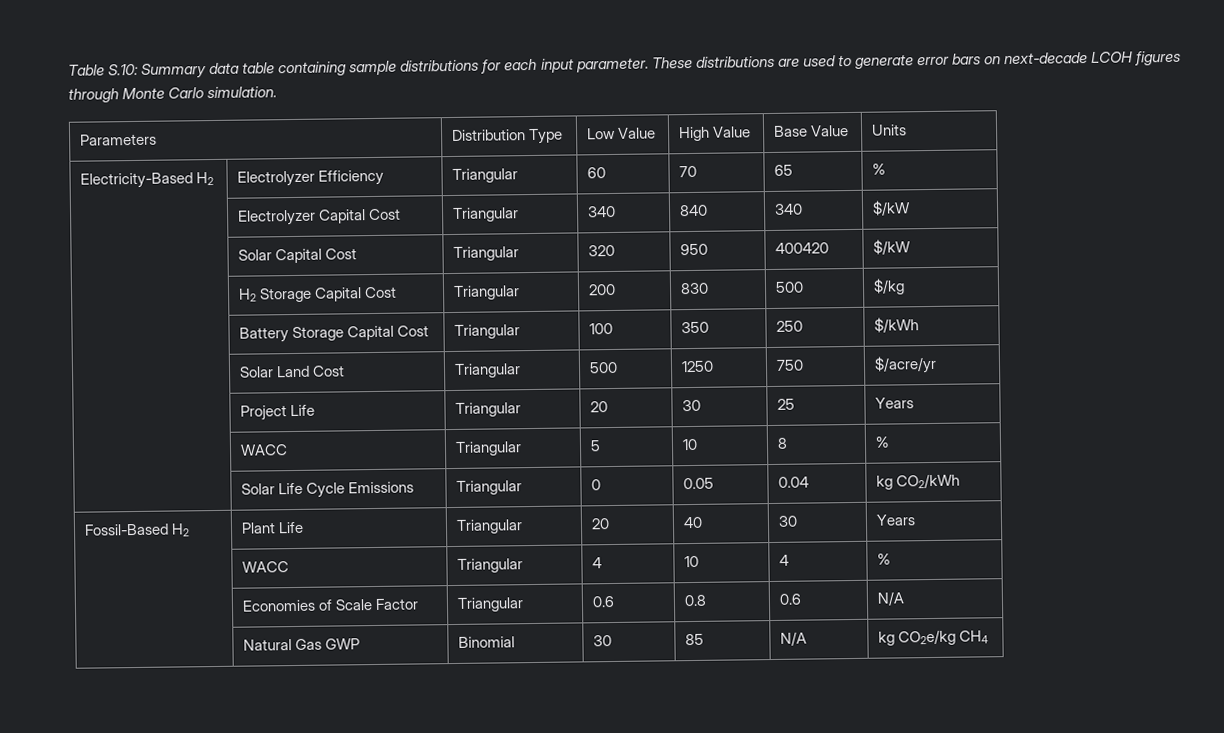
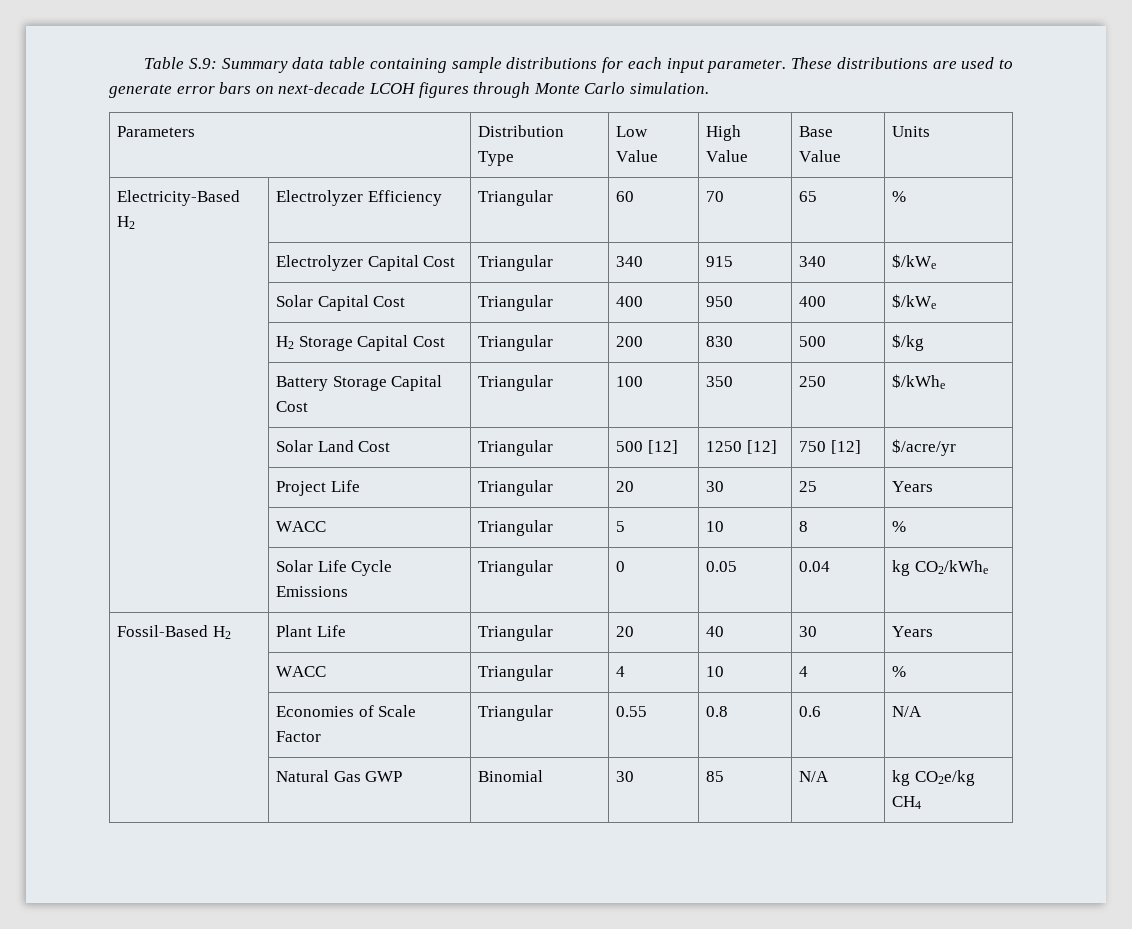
[108,63,140,76] S.10: -> [188,58,217,69] S.9:
[678,204,708,217] [773,203,803,215] [871,200,911,216] 840 | 340 | $/kW -> [706,256,734,267] [799,256,827,267] [892,254,937,269] 915 | 340 | $/kWe
[587,244,615,257] 320 -> [616,296,644,307] 400
[774,242,829,254] [872,239,911,255] 400420 | $/kW -> [799,296,827,307] [892,294,937,309] 400 | $/kWe
[873,317,919,333] $/kWh -> [892,374,946,389] $/kWhe
(618, 367) none -> [647,440,678,454] [12]
(714, 366) none -> [746,440,777,454] [12]
(804, 365) none -> [830,440,861,454] [12]
[896,473,961,489] CO2/kWh -> [914,560,988,574] CO2/kWhe
[591,595,615,608] 0.6 -> [616,706,648,717] 0.55

